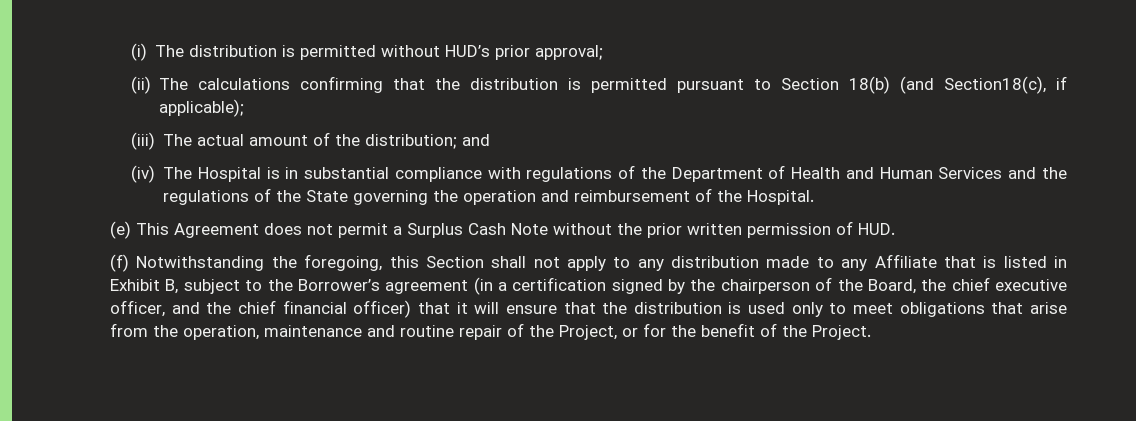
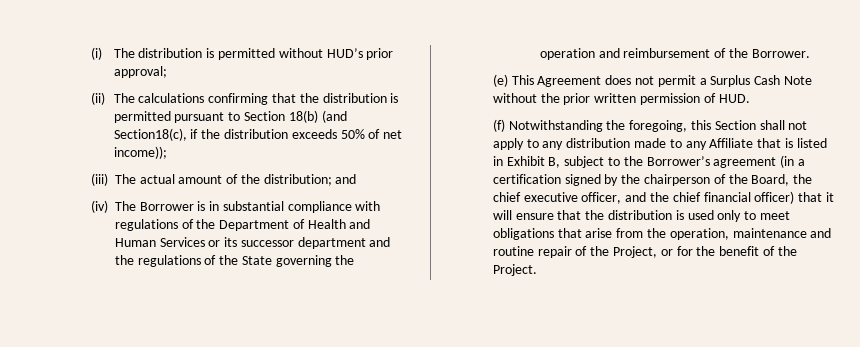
[159,99,245,117] applicable); -> [201,129,403,139] [113,146,167,159] the distribution exceeds 50% of net income));
[197,167,261,182] Hospital -> [139,202,194,211] Borrower
(1003, 173) none -> [208,237,366,249] or its successor department
[747,190,815,205] Hospital. -> [751,49,810,58] Borrower.

